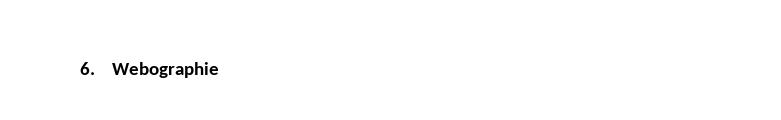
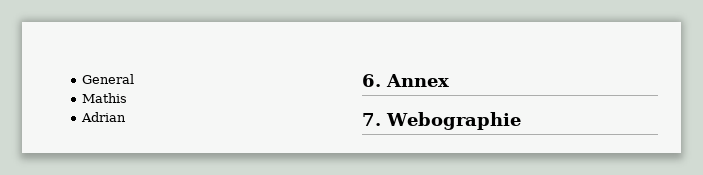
[80,62,95,75] 6. -> [82,74,135,84] [82,93,128,103] [81,112,127,122] [362,74,450,87] [362,113,381,126] General // Mathis // Adrian // 6. Annex // 7.

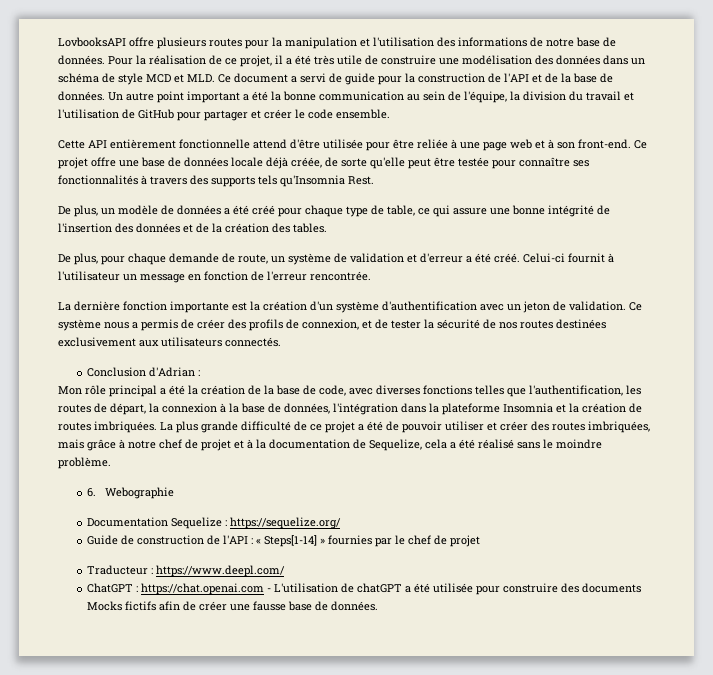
[82,74,135,84] [82,93,128,103] [81,112,127,122] [362,74,450,87] [362,112,522,130] General // Mathis // Adrian // 6. Annex // 7. Webographie -> [58,37,616,49] [58,55,645,67] [58,73,613,85] [58,91,634,103] [58,109,390,121] [58,139,647,151] [58,157,589,169] [58,175,374,187] [58,205,610,217] [58,223,327,233] [58,253,614,265] [58,271,371,283] [58,301,642,313] [58,319,606,331] [58,337,281,347] [87,367,201,377] [58,385,641,397] [58,403,642,415] [58,421,650,433] [58,439,602,451] [58,457,111,469] [87,487,174,499] [87,517,342,529] [87,535,481,547] [87,565,286,577] [87,583,642,595] [87,601,379,611] LovbooksAPI offre plusieurs routes pour la manipulation et l'utilisation des informations de notre base de données. Pour la réalisation de ce projet, il a été très utile de construire une modélisation des données dans un schéma de style MCD et MLD. Ce document a servi de guide pour la construction de l'API et de la base de données. Un autre point important a été la bonne communication au sein de l'équipe, la division du travail et l'utilisation de GitHub pour partager et créer le code ensemble. // Cette API entièrement fonctionnelle attend d'être utilisée pour être reliée à une page web et à son front-end. Ce projet offre une base de données locale déjà créée, de sorte qu'elle peut être testée pour connaître ses fonctionnalités à travers des supports tels qu'Insomnia Rest. // De plus, un modèle de données a été créé pour chaque type de table, ce qui assure une bonne intégrité de l'insertion des données et de la création des tables. // De plus, pour chaque demande de route, un système de validation et d'erreur a été créé. Celui-ci fournit à l'utilisateur un message en fonction de l'erreur rencontrée. // La dernière fonction importante est la création d'un système d'authentification avec un jeton de validation. Ce système nous a permis de créer des profils de connexion, et de tester la sécurité de nos routes destinées exclusivement aux utilisateurs connectés. // Conclusion d'Adrian : // Mon rôle principal a été la création de la base de code, avec diverses fonctions telles que l'authentification, les routes de départ, la connexion à la base de données, l'intégration dans la plateforme Insomnia et la création de routes imbriquées. La plus grande difficulté de ce projet a été de pouvoir utiliser et créer des routes imbriquées, mais grâce à notre chef de projet et à la documentation de Sequelize, cela a été réalisé sans le moindre problème. // 6. Webographie // Documentation Sequelize : https://sequelize.org/ // Guide de construction de l'API : « Steps[1-14] » fournies par le chef de projet // Traducteur : https://www.deepl.com/ // ChatGPT : https://chat.openai.com - L'utilisation de chatGPT a été utilisée pour construire des documents Mocks fictifs afin de créer une fausse base de données.

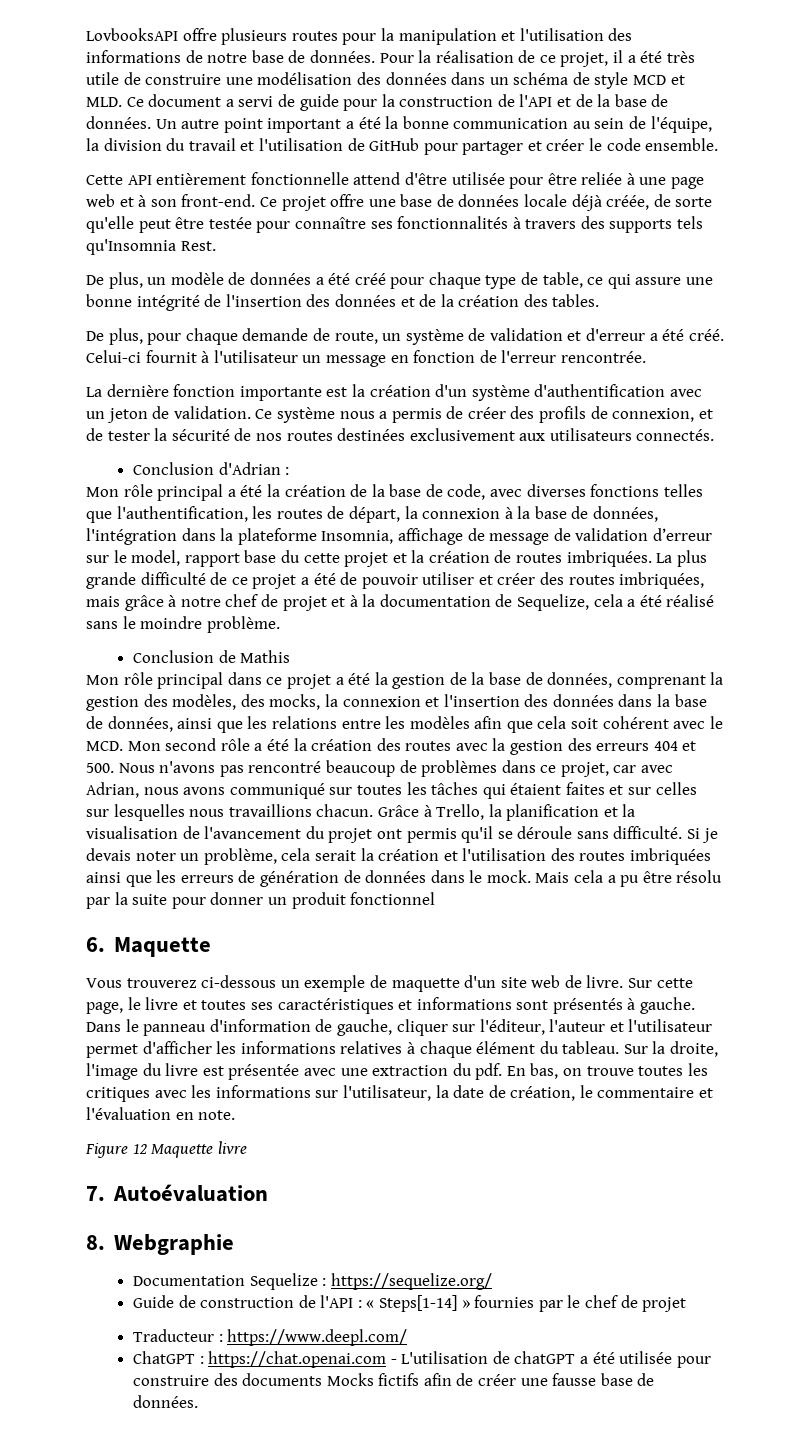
[503,403,553,413] Insomnia -> [321,528,712,545] [86,550,389,567] Insomnia, affichage de message de validation d’erreur sur le model, rapport base du cette projet
[87,487,174,499] 6. Webographie -> [132,650,291,663] [86,672,724,689] [86,694,707,711] [86,716,723,733] [86,738,697,755] [86,760,674,777] [86,782,697,799] [86,804,636,821] [86,826,718,843] [86,848,712,865] [86,870,723,887] [86,892,436,909] [86,937,212,957] [86,975,693,992] [86,997,696,1014] [86,1019,713,1036] [86,1041,719,1058] [86,1063,708,1080] [86,1085,714,1102] [86,1107,236,1120] [85,1141,247,1158] [86,1184,269,1202] [86,1234,235,1255] Conclusion de Mathis // Mon rôle principal dans ce projet a été la gestion de la base de données, comprenant la gestion des modèles, des mocks, la connexion et l'insertion des données dans la base de données, ainsi que les relations entre les modèles afin que cela soit cohérent avec le MCD. Mon second rôle a été la création des routes avec la gestion des erreurs 404 et 500. Nous n'avons pas rencontré beaucoup de problèmes dans ce projet, car avec Adrian, nous avons communiqué sur toutes les tâches qui étaient faites et sur celles sur lesquelles nous travaillions chacun. Grâce à Trello, la planification et la visualisation de l'avancement du projet ont permis qu'il se déroule sans difficulté. Si je devais noter un problème, cela serait la création et l'utilisation des routes imbriquées ainsi que les erreurs de génération de données dans le mock. Mais cela a pu être résolu par la suite pour donner un produit fonctionnel // 6. Maquette // Vous trouverez ci-dessous un exemple de maquette d'un site web de livre. Sur cette page, le livre et toutes ses caractéristiques et informations sont présentés à gauche. Dans le panneau d'information de gauche, cliquer sur l'éditeur, l'auteur et l'utilisateur permet d'afficher les informations relatives à chaque élément du tableau. Sur la droite, l'image du livre est présentée avec une extraction du pdf. En bas, on trouve toutes les critiques avec les informations sur l'utilisateur, la date de création, le commentaire et l'évaluation en note. // Figure 12 Maquette livre // 7. Autoévaluation // 8. Webgraphie

